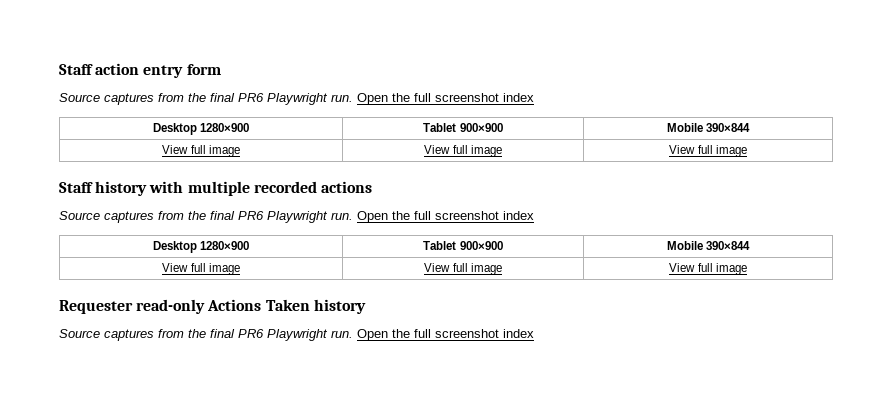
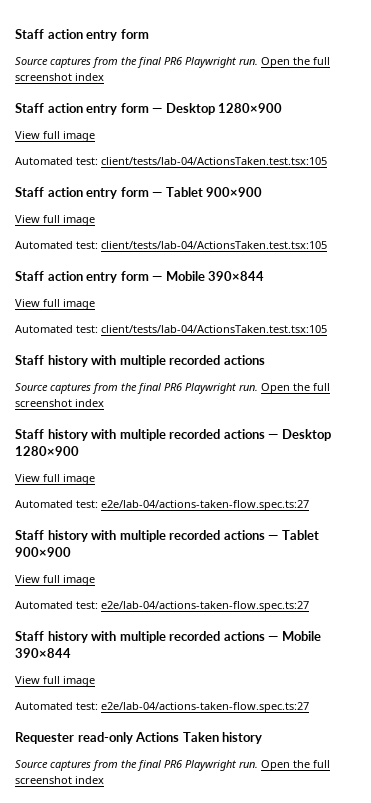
[152,123,250,135] [423,123,503,132] [666,123,751,132] [162,145,240,157] [424,145,502,157] [669,145,747,157] // Desktop 1280×900 | Tablet 900×900 | Mobile 390×844 // View full image | View full image | View full image -> [15,103,283,115] [15,131,95,142] [15,157,327,165] [15,187,263,199] [15,215,95,226] [15,241,327,249] [15,271,265,283] [15,299,95,310] [15,325,327,333] // Staff action entry form — Desktop 1280×900 // View full image // Automated test: client/tests/lab-04/ActionsTaken.test.tsx:105 // Staff action entry form — Tablet 900×900 // View full image // Automated test: client/tests/lab-04/ActionsTaken.test.tsx:105 // Staff action entry form — Mobile 390×844 // View full image // Automated test: client/tests/lab-04/ActionsTaken.test.tsx:105
[152,241,250,253] [423,241,503,250] [666,241,751,250] [162,263,240,275] [424,263,502,275] [669,263,747,275] // Desktop 1280×900 | Tablet 900×900 | Mobile 390×844 // View full image | View full image | View full image -> [15,429,331,441] [15,446,79,456] [15,474,95,485] [15,500,309,511] [15,530,319,542] [15,547,71,557] [15,575,95,586] [15,601,309,612] [15,631,321,643] [15,648,71,658] [15,676,95,687] [15,702,309,713] // Staff history with multiple recorded actions — Desktop 1280×900 // View full image // Automated test: e2e/lab-04/actions-taken-flow.spec.ts:27 // Staff history with multiple recorded actions — Tablet 900×900 // View full image // Automated test: e2e/lab-04/actions-taken-flow.spec.ts:27 // Staff history with multiple recorded actions — Mobile 390×844 // View full image // Automated test: e2e/lab-04/actions-taken-flow.spec.ts:27

